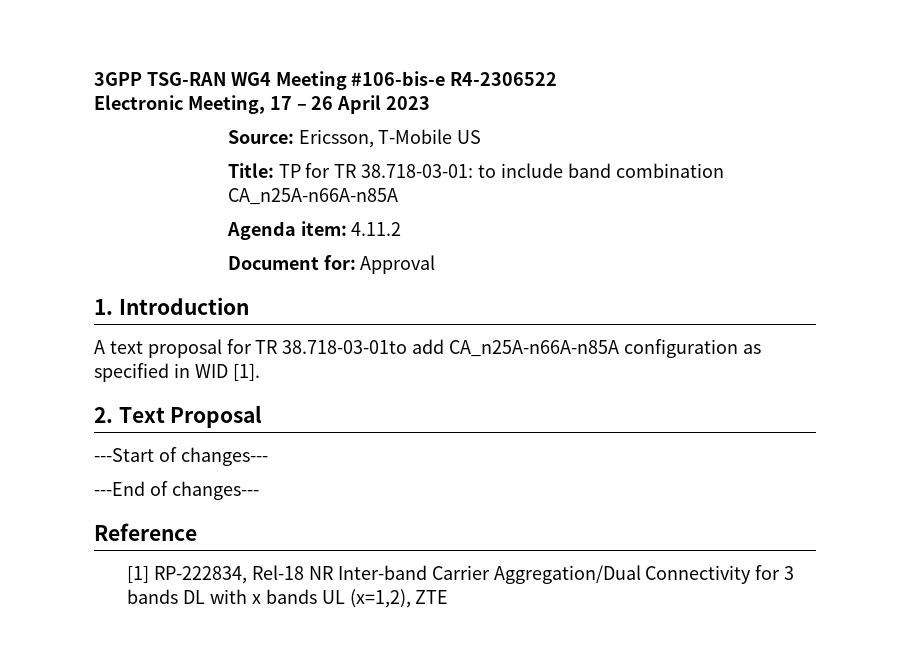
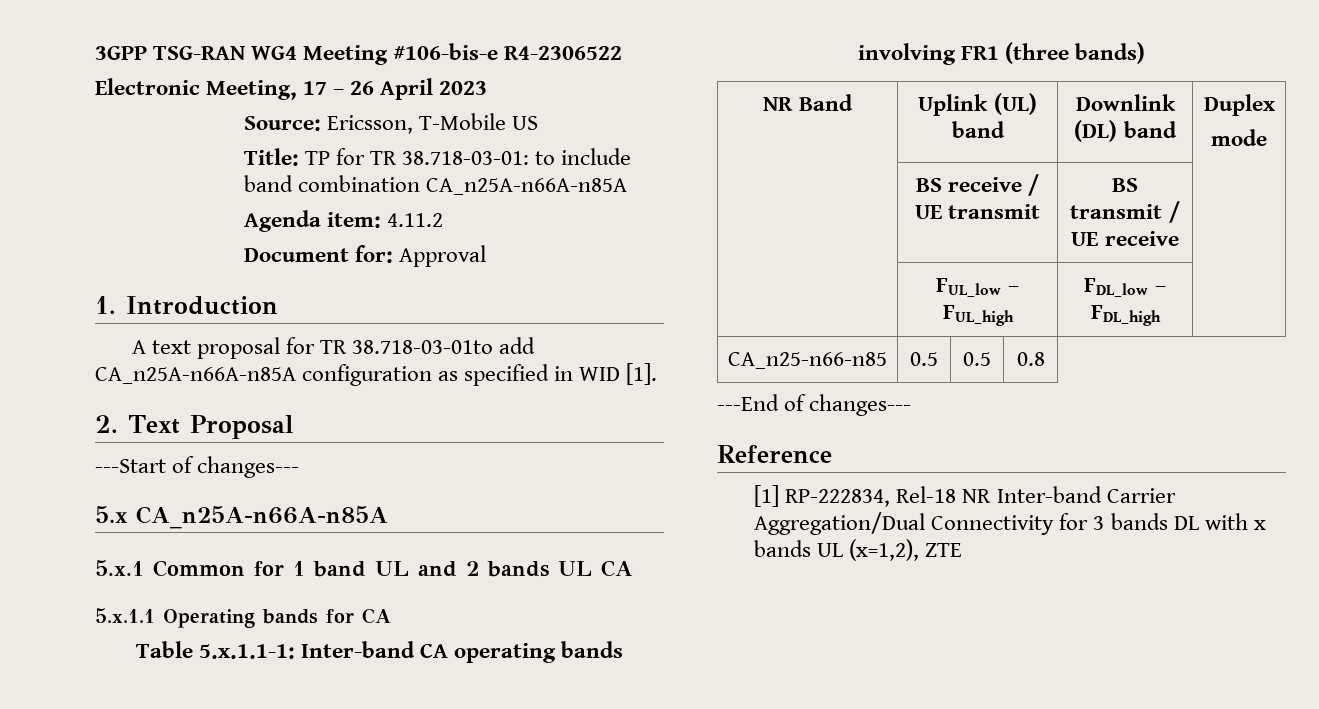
(268, 456) none -> [95,506,388,529] [95,560,633,577] [95,608,391,628] [135,641,624,663] [857,42,1146,65] [763,94,853,111] [918,93,1037,116] [951,121,1005,138] [1075,94,1176,111] [1074,120,1177,142] [1203,94,1275,116] [1211,129,1267,146] [915,174,1040,196] [914,204,1041,219] [1112,178,1138,192] [1070,201,1180,223] [1071,231,1179,246] [936,278,1019,297] [942,305,1014,326] [1084,278,1166,297] [1090,305,1161,326] [728,352,887,369] [910,352,938,366] [963,352,991,366] [1016,352,1045,366] // 5.x CA_n25A-n66A-n85A // 5.x.1 Common for 1 band UL and 2 bands UL CA // 5.x.1.1 Operating bands for CA // Table 5.x.1.1-1: Inter-band CA operating bands involving FR1 (three bands) // NR Band | Uplink (UL) band | Downlink (DL) band | Duplex // mode // | BS receive / UE transmit | BS transmit / UE receive | // | FUL_low – FUL_high | FDL_low – FDL_high | // CA_n25-n66-n85 | 0.5 | 0.5 | 0.8

